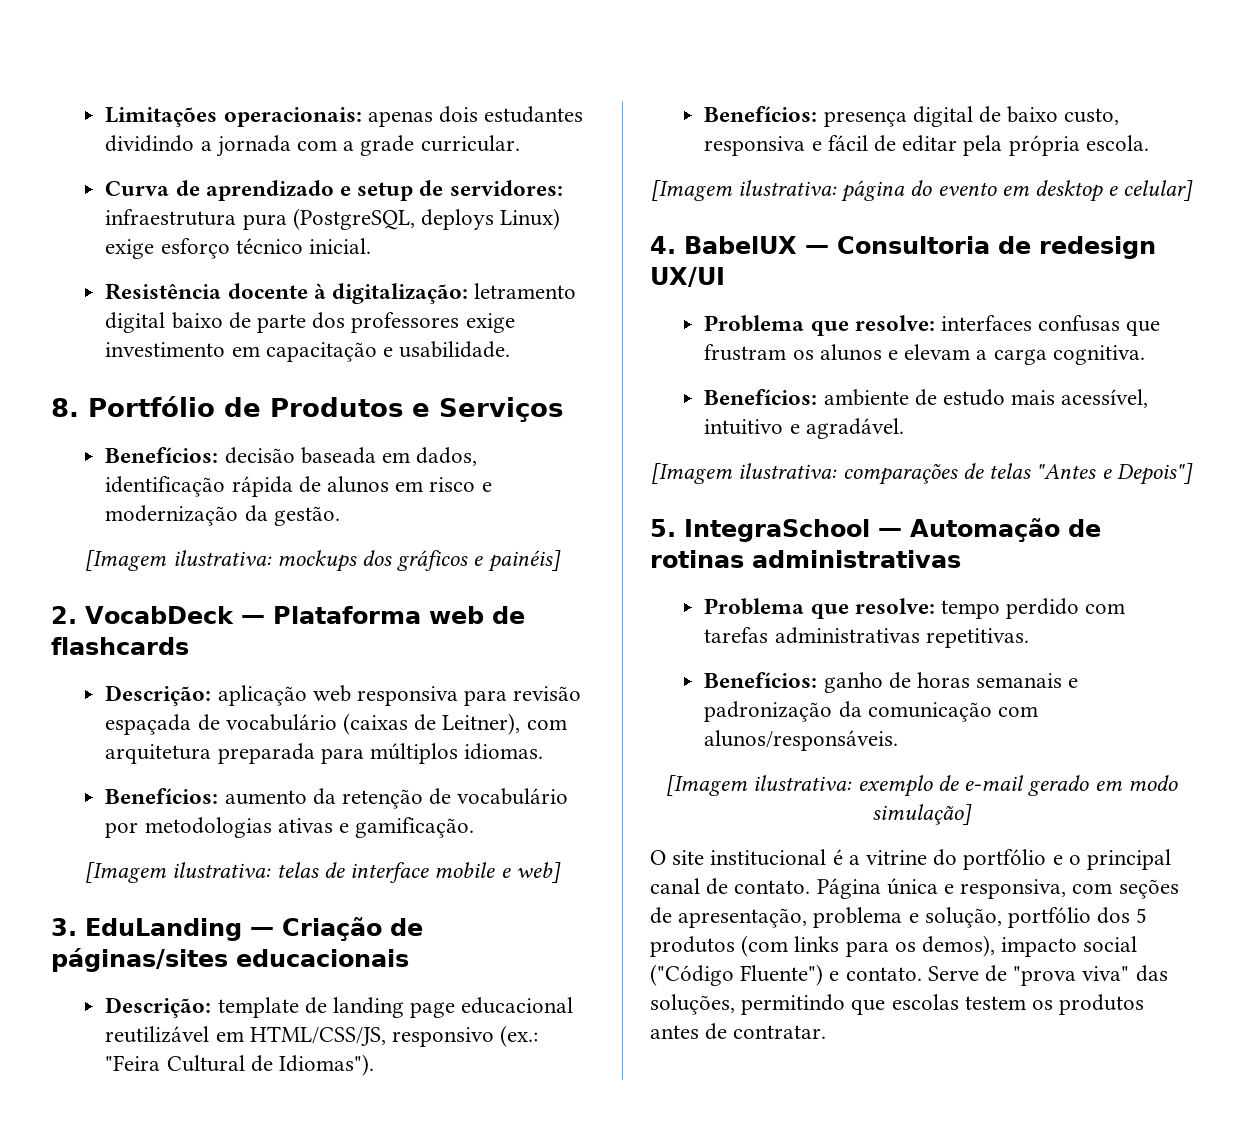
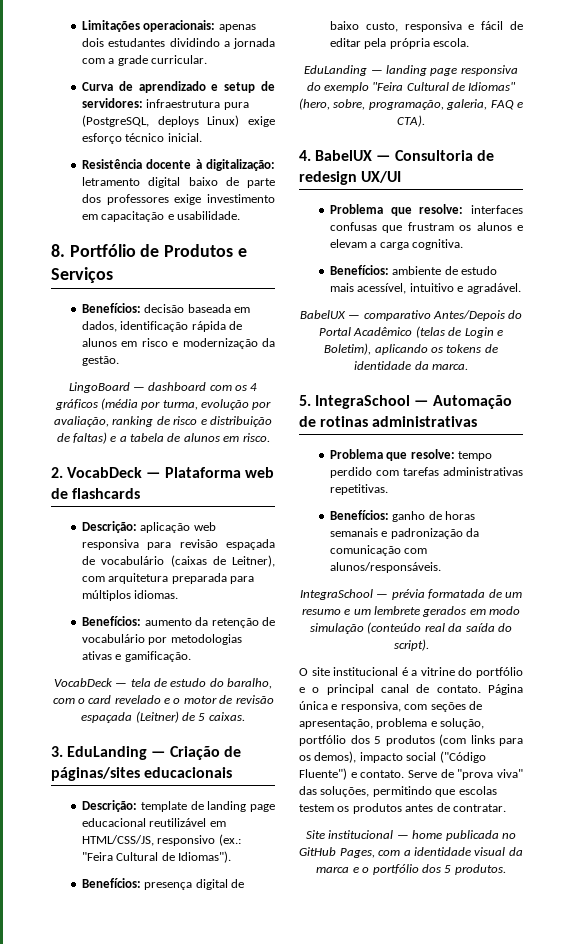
[85,550,561,572] [Imagem ilustrativa: mockups dos gráficos e painéis] -> [68,382,258,393] [54,398,272,410] [54,416,272,427] [56,432,270,444] LingoBoard — dashboard com os 4 gráficos (média por turma, evolução por avaliação, ranking de risco e distribuição de faltas) e a tabela de alunos em risco.
[85,862,561,883] [Imagem ilustrativa: telas de interface mobile e web] -> [53,678,273,689] [52,695,274,704] [81,711,245,723] VocabDeck — tela de estudo do baralho, com o card revelado e o motor de revisão espaçada (Leitner) de 5 caixas.
[650,180,1194,202] [Imagem ilustrativa: página do evento em desktop e celular] -> [304,65,518,76] [306,82,517,93] [299,98,523,110] [397,115,425,127] EduLanding — landing page responsiva do exemplo "Feira Cultural de Idiomas" (hero, sobre, programação, galeria, FAQ e CTA).
[651,463,1193,485] [Imagem ilustrativa: comparações de telas "Antes e Depois"] -> [299,310,523,321] [319,326,503,338] [324,343,498,355] [354,361,468,370] BabelUX — comparativo Antes/Depois do Portal Acadêmico (telas de Login e Boletim), aplicando os tokens de identidade da marca.
[666,775,1178,797] [872,804,972,825] [Imagem ilustrativa: exemplo de e-mail gerado em modo simulação] -> [300,589,522,600] [301,606,521,617] [310,622,512,634] [393,639,429,651] IntegraSchool — prévia formatada de um resumo e um lembrete gerados em modo simulação (conteúdo real da saída do script).
(827, 1032) none -> [306,830,516,841] [299,847,523,858] [316,864,506,875] // Site institucional — home publicada no GitHub Pages, com a identidade visual da marca e o portfólio dos 5 produtos.

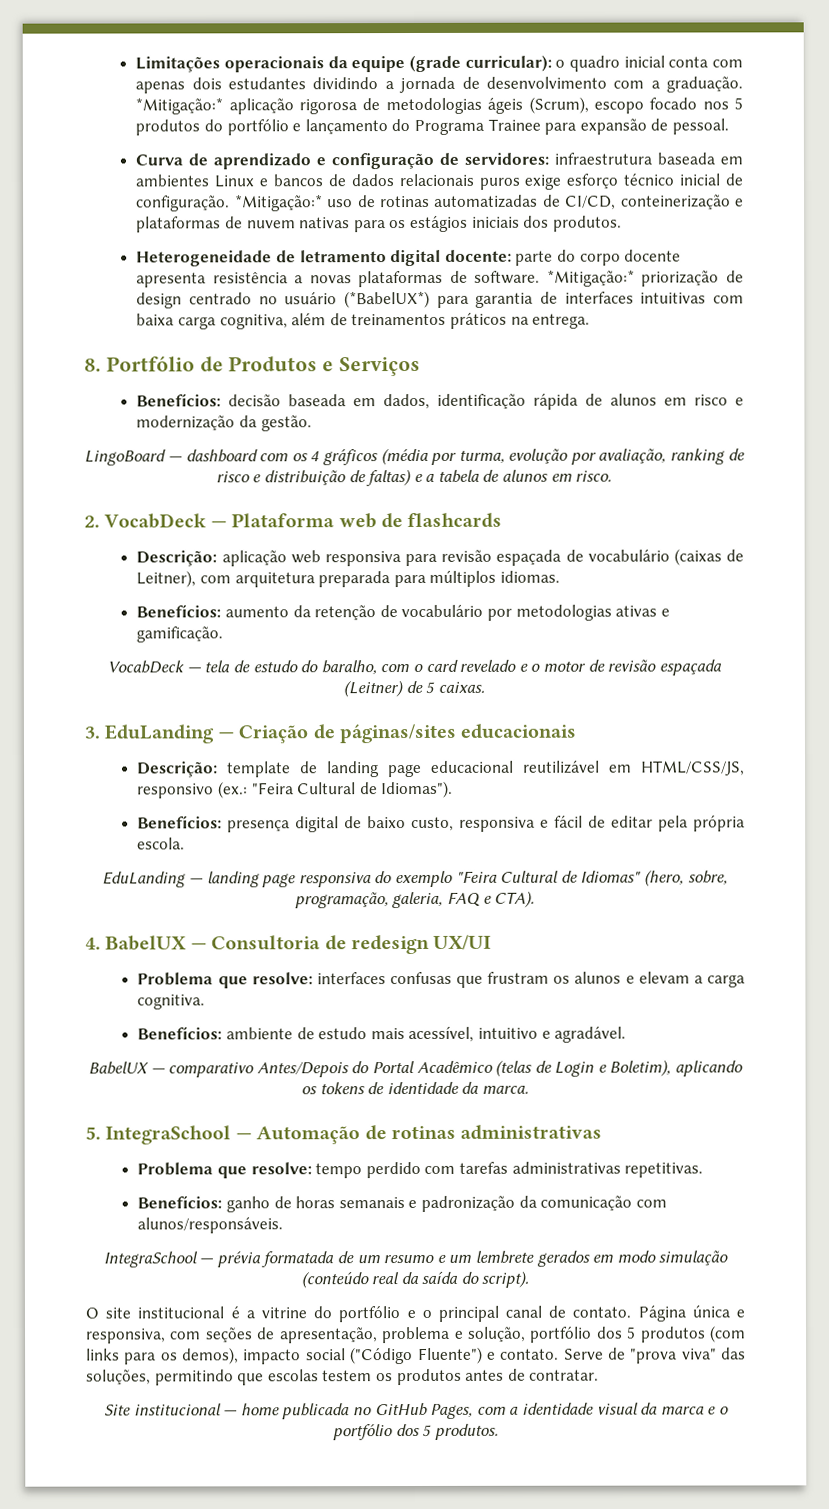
[143,20,216,32] operacionais: -> [224,54,743,73] operacionais da equipe (grade curricular): o quadro inicial conta com
[82,55,208,66] com a grade curricular. -> [461,76,743,93] [135,96,743,115] [135,118,729,136] de desenvolvimento com a graduação. *Mitigação:* aplicação rigorosa de metodologias ágeis (Scrum), escopo focado nos 5 produtos do portfólio e lançamento do Programa Trainee para expansão de pessoal.
[224,82,256,93] setup -> [331,152,435,170] configuração
[223,102,249,110] [82,115,275,127] [82,133,202,144] [82,159,275,171] [82,177,275,188] [82,194,275,205] [82,211,241,222] pura (PostgreSQL, deploys Linux) exige esforço técnico inicial. // Resistência docente à digitalização: letramento digital baixo de parte dos professores exige investimento em capacitação e usabilidade. -> [657,152,743,165] [135,173,744,190] [136,194,744,212] [136,215,622,233] [136,249,682,267] [136,269,744,288] [136,290,744,309] [136,312,591,330] baseada em ambientes Linux e bancos de dados relacionais puros exige esforço técnico inicial de configuração. *Mitigação:* uso de rotinas automatizadas de CI/CD, conteinerização e plataformas de nuvem nativas para os estágios iniciais dos produtos. // Heterogeneidade de letramento digital docente: parte do corpo docente apresenta resistência a novas plataformas de software. *Mitigação:* priorização de design centrado no usuário (*BabelUX*) para garantia de interfaces intuitivas com baixa carga cognitiva, além de treinamentos práticos na entrega.

